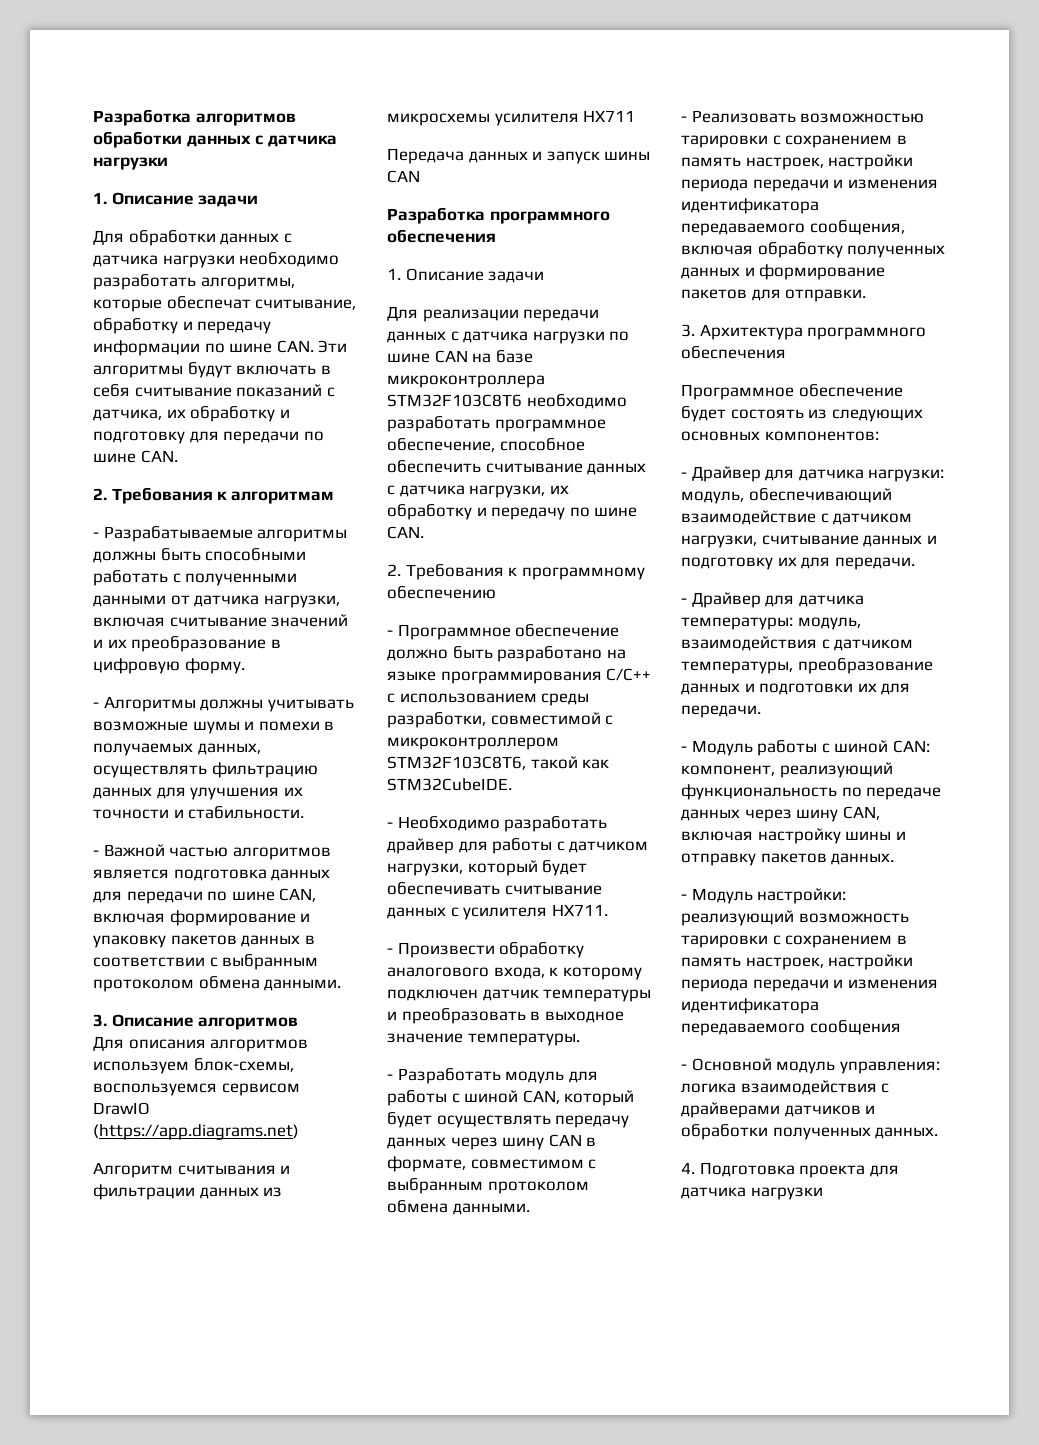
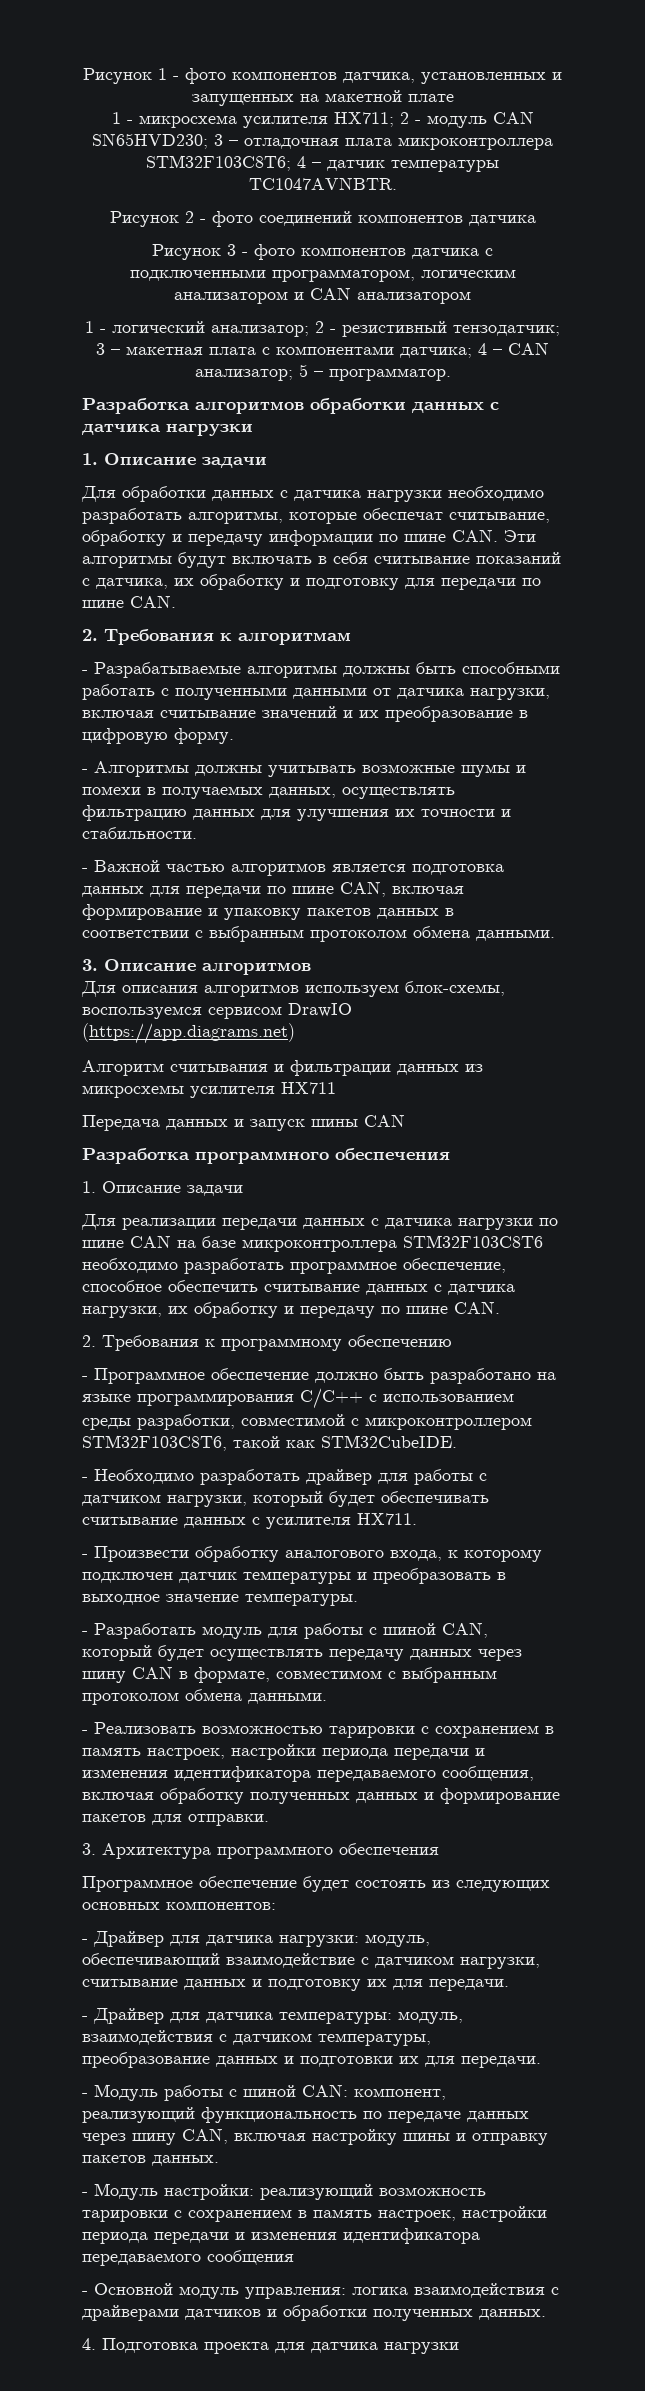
(93, 117) none -> [83,68,562,84] [191,90,454,106] [111,111,534,128] [92,133,553,150] [146,155,499,172] [248,177,397,190] [109,211,536,227] [152,244,493,260] [129,269,516,282] [174,287,471,304] [85,321,560,337] [96,342,549,358] [194,364,451,381] Рисунок 1 - фото компонентов датчика, установленных и запущенных на макетной плате // 1 - микросхема усилителя HX711; 2 - модуль CAN SN65HVD230; 3 – отладочная плата микроконтроллера STM32F103C8T6; 4 – датчик температуры TC1047AVNBTR. // Рисунок 2 - фото соединений компонентов датчика // Рисунок 3 - фото компонентов датчика с подключенными программатором, логическим анализатором и CAN анализатором // 1 - логический анализатор; 2 - резистивный тензодатчик; 3 – макетная плата с компонентами датчика; 4 – CAN анализатор; 5 – программатор. //

